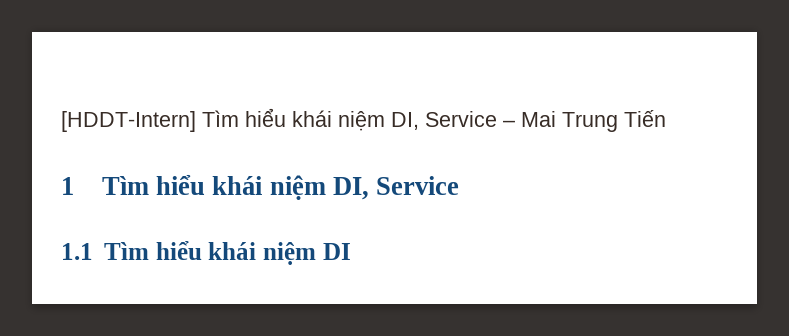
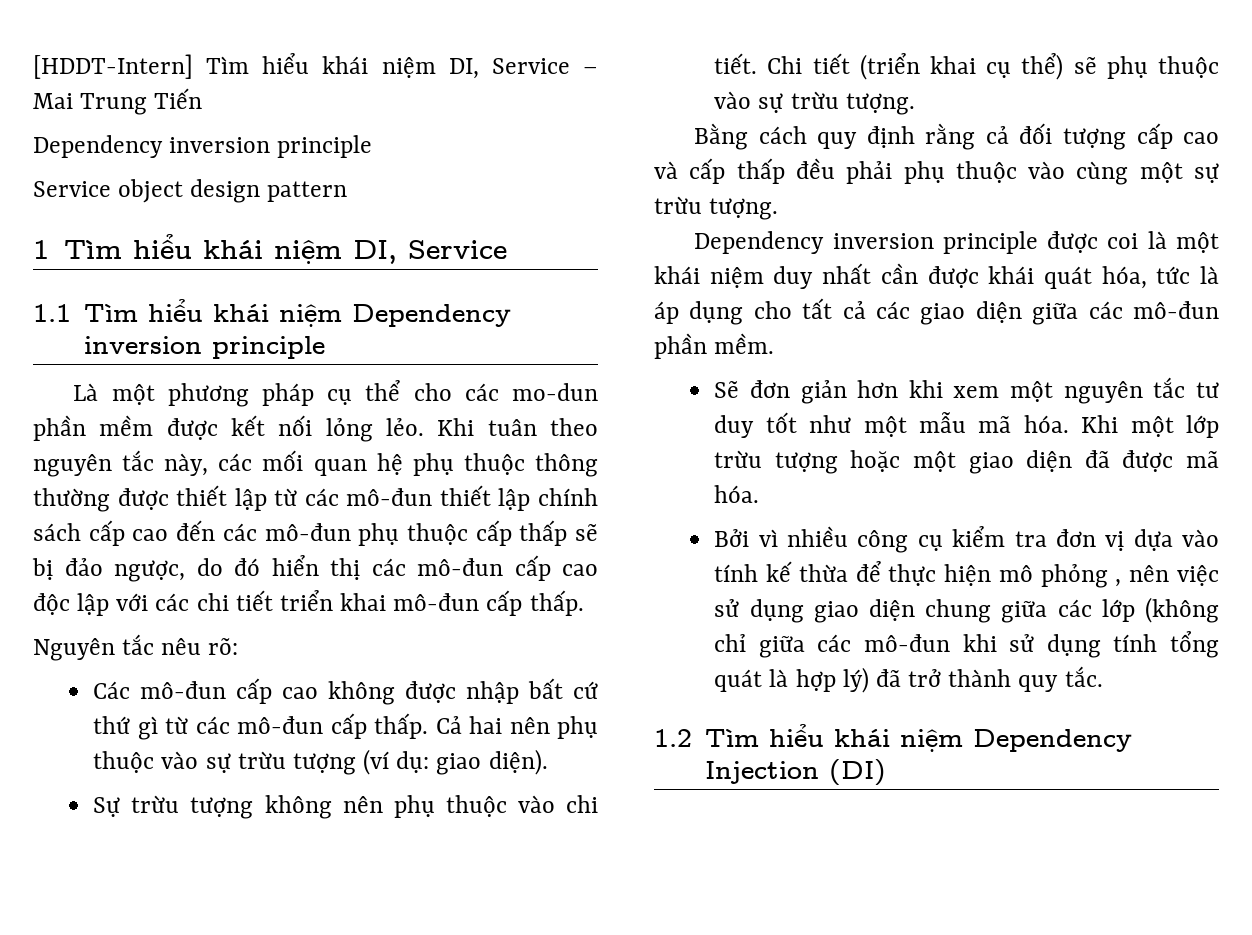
(666, 118) none -> [33,135,373,158] [33,179,348,203] // Dependency inversion principle // Service object design pattern
[322,243,351,260] DI -> [352,304,512,327] [84,336,326,359] [73,380,598,407] [33,415,598,442] [33,450,598,477] [33,485,598,512] [33,520,598,546] [32,555,598,582] [33,590,584,616] [33,634,239,661] [93,678,599,705] [93,713,598,740] [93,749,548,775] [93,795,599,819] [714,53,1219,80] [714,91,915,115] [694,123,1219,150] [654,158,1219,185] [654,196,779,220] [694,231,1219,254] [654,263,1219,289] [654,298,1219,325] [654,333,775,359] [714,377,1219,404] [714,412,1219,438] [714,450,1219,474] [714,485,760,503] [714,526,1219,553] [714,561,1219,588] [714,597,1219,623] [714,631,1219,658] [714,666,1103,693] [654,724,1133,752] [705,759,887,786] Dependency inversion principle // Là một phương pháp cụ thể cho các mo-dun phần mềm được kết nối lỏng lẻo. Khi tuân theo nguyên tắc này, các mối quan hệ phụ thuộc thông thường được thiết lập từ các mô-đun thiết lập chính sách cấp cao đến các mô-đun phụ thuộc cấp thấp sẽ bị đảo ngược, do đó hiển thị các mô-đun cấp cao độc lập với các chi tiết triển khai mô-đun cấp thấp. // Nguyên tắc nêu rõ: // Các mô-đun cấp cao không được nhập bất cứ thứ gì từ các mô-đun cấp thấp. Cả hai nên phụ thuộc vào sự trừu tượng (ví dụ: giao diện). // Sự trừu tượng không nên phụ thuộc vào chi tiết. Chi tiết (triển khai cụ thể) sẽ phụ thuộc vào sự trừu tượng. // Bằng cách quy định rằng cả đối tượng cấp cao và cấp thấp đều phải phụ thuộc vào cùng một sự trừu tượng. // Dependency inversion principle được coi là một khái niệm duy nhất cần được khái quát hóa, tức là áp dụng cho tất cả các giao diện giữa các mô-đun phần mềm. // Sẽ đơn giản hơn khi xem một nguyên tắc tư duy tốt như một mẫu mã hóa. Khi một lớp trừu tượng hoặc một giao diện đã được mã hóa. // Bởi vì nhiều công cụ kiểm tra đơn vị dựa vào tính kế thừa để thực hiện mô phỏng , nên việc sử dụng giao diện chung giữa các lớp (không chỉ giữa các mô-đun khi sử dụng tính tổng quát là hợp lý) đã trở thành quy tắc. // 1.2 Tìm hiểu khái niệm Dependency Injection (DI)

